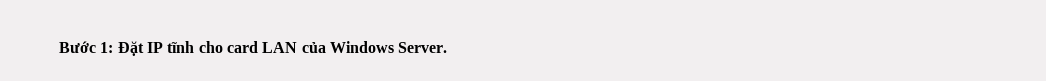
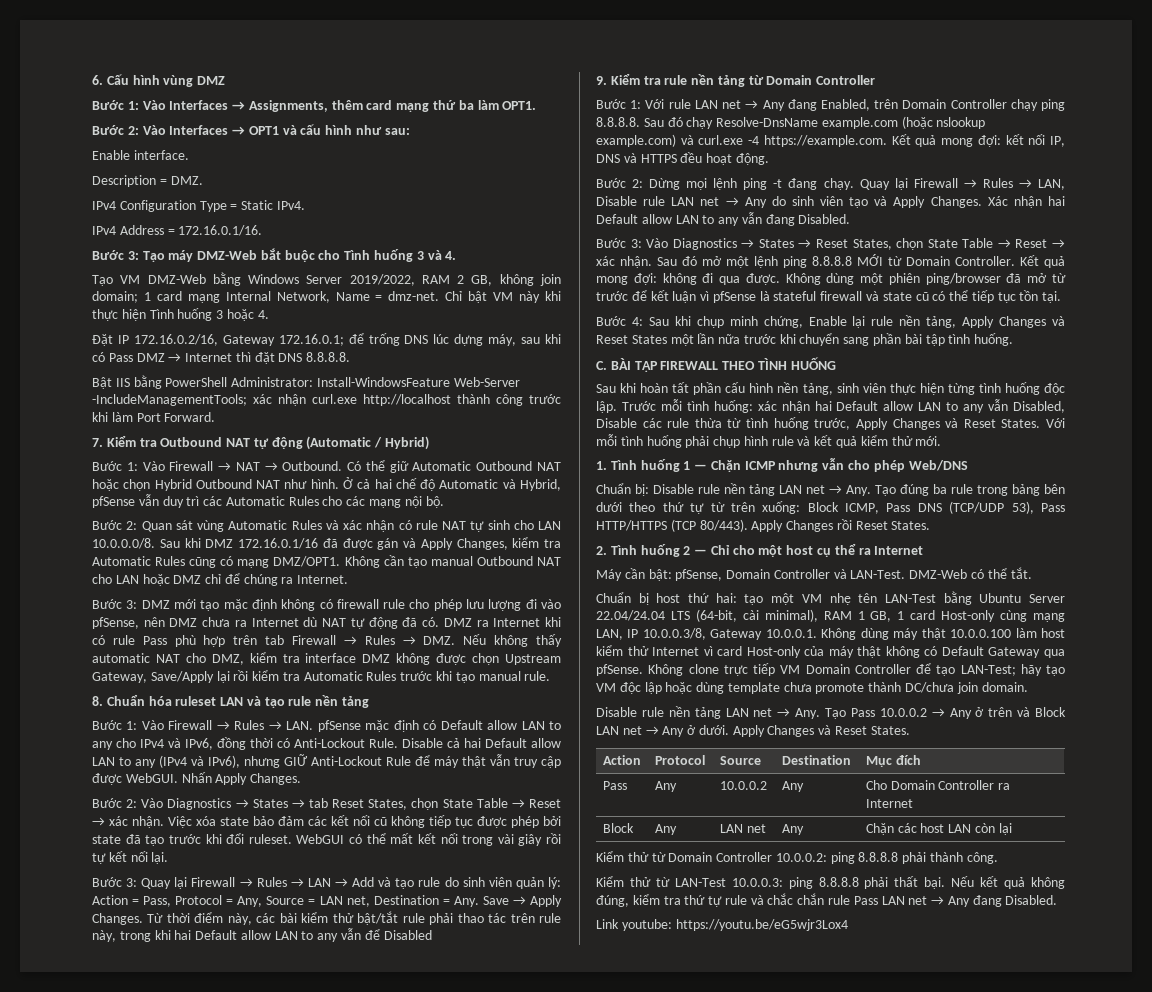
[59,41,448,56] Bước 1: Đặt IP tĩnh cho card LAN của Windows Server. -> [92,74,226,87] [92,100,537,112] [92,124,410,135] [92,150,189,160] [92,175,203,187] [92,200,305,212] [92,225,263,236] [92,248,457,262] [92,272,561,286] [92,291,561,303] [92,308,269,321] [92,333,562,346] [92,352,351,364] [92,375,520,389] [92,394,561,406] [92,412,216,422] [92,435,430,450] [92,460,561,473] [92,477,561,491] [92,494,444,508] [92,520,561,532] [92,537,561,550] [92,555,561,568] [92,573,349,586] [92,599,561,611] [92,617,561,629] [92,634,562,647] [92,652,561,665] [92,670,551,683] [92,694,370,708] [92,720,561,732] [92,737,561,750] [92,754,561,768] [92,772,302,785] [92,798,562,810] [92,815,561,828] [92,833,561,846] [92,851,169,864] [92,877,561,889] [92,895,562,907] [92,911,561,925] [92,928,432,942] [596,73,876,87] [596,99,1065,111] [596,116,986,129] [596,134,1065,147] [596,152,769,165] [596,178,1065,190] [596,196,1065,208] [596,212,851,226] [596,238,1065,250] [596,254,1065,268] [596,273,1066,285] [596,290,1062,303] [596,315,1065,328] [596,333,1014,346] [596,357,836,372] [596,382,1065,395] [596,399,1065,413] [596,417,1065,430] [596,434,942,448] [596,458,968,472] [596,483,1065,496] [596,501,1065,514] [596,519,931,532] [596,543,924,557] [596,567,1032,581] [596,591,1065,605] [596,609,1065,622] [596,628,1065,640] [596,645,1065,658] [596,663,1065,676] [596,682,1028,694] [596,706,1066,719] [596,725,910,737] [602,755,641,765] [654,755,705,765] [719,756,761,765] [781,755,851,765] [865,755,921,767] [602,781,627,790] [654,781,677,792] [719,781,767,790] [781,781,804,792] [865,780,1011,790] [865,799,913,808] [602,823,634,833] [654,824,677,835] [719,824,766,833] [781,824,804,835] [865,823,1012,835] [596,851,998,864] [596,876,1065,889] [596,893,1058,907] [596,919,848,931] 6. Cấu hình vùng DMZ // Bước 1: Vào Interfaces → Assignments, thêm card mạng thứ ba làm OPT1. // Bước 2: Vào Interfaces → OPT1 và cấu hình như sau: // Enable interface. // Description = DMZ. // IPv4 Configuration Type = Static IPv4. // IPv4 Address = 172.16.0.1/16. // Bước 3: Tạo máy DMZ-Web bắt buộc cho Tình huống 3 và 4. // Tạo VM DMZ-Web bằng Windows Server 2019/2022, RAM 2 GB, không join domain; 1 card mạng Internal Network, Name = dmz-net. Chỉ bật VM này khi thực hiện Tình huống 3 hoặc 4. // Đặt IP 172.16.0.2/16, Gateway 172.16.0.1; để trống DNS lúc dựng máy, sau khi có Pass DMZ → Internet thì đặt DNS 8.8.8.8. // Bật IIS bằng PowerShell Administrator: Install-WindowsFeature Web-Server -IncludeManagementTools; xác nhận curl.exe http://localhost thành công trước khi làm Port Forward. // 7. Kiểm tra Outbound NAT tự động (Automatic / Hybrid) // Bước 1: Vào Firewall → NAT → Outbound. Có thể giữ Automatic Outbound NAT hoặc chọn Hybrid Outbound NAT như hình. Ở cả hai chế độ Automatic và Hybrid, pfSense vẫn duy trì các Automatic Rules cho các mạng nội bộ. // Bước 2: Quan sát vùng Automatic Rules và xác nhận có rule NAT tự sinh cho LAN 10.0.0.0/8. Sau khi DMZ 172.16.0.1/16 đã được gán và Apply Changes, kiểm tra Automatic Rules cũng có mạng DMZ/OPT1. Không cần tạo manual Outbound NAT cho LAN hoặc DMZ chỉ để chúng ra Internet. // Bước 3: DMZ mới tạo mặc định không có firewall rule cho phép lưu lượng đi vào pfSense, nên DMZ chưa ra Internet dù NAT tự động đã có. DMZ ra Internet khi có rule Pass phù hợp trên tab Firewall → Rules → DMZ. Nếu không thấy automatic NAT cho DMZ, kiểm tra interface DMZ không được chọn Upstream Gateway, Save/Apply lại rồi kiểm tra Automatic Rules trước khi tạo manual rule. // 8. Chuẩn hóa ruleset LAN và tạo rule nền tảng // Bước 1: Vào Firewall → Rules → LAN. pfSense mặc định có Default allow LAN to any cho IPv4 và IPv6, đồng thời có Anti-Lockout Rule. Disable cả hai Default allow LAN to any (IPv4 và IPv6), nhưng GIỮ Anti-Lockout Rule để máy thật vẫn truy cập được WebGUI. Nhấn Apply Changes. // Bước 2: Vào Diagnostics → States → tab Reset States, chọn State Table → Reset → xác nhận. Việc xóa state bảo đảm các kết nối cũ không tiếp tục được phép bởi state đã tạo trước khi đổi ruleset. WebGUI có thể mất kết nối trong vài giây rồi tự kết nối lại. // Bước 3: Quay lại Firewall → Rules → LAN → Add và tạo rule do sinh viên quản lý: Action = Pass, Protocol = Any, Source = LAN net, Destination = Any. Save → Apply Changes. Từ thời điểm này, các bài kiểm thử bật/tắt rule phải thao tác trên rule này, trong khi hai Default allow LAN to any vẫn để Disabled // 9. Kiểm tra rule nền tảng từ Domain Controller // Bước 1: Với rule LAN net → Any đang Enabled, trên Domain Controller chạy ping 8.8.8.8. Sau đó chạy Resolve-DnsName example.com (hoặc nslookup example.com) và curl.exe -4 https://example.com. Kết quả mong đợi: kết nối IP, DNS và HTTPS đều hoạt động. // Bước 2: Dừng mọi lệnh ping -t đang chạy. Quay lại Firewall → Rules → LAN, Disable rule LAN net → Any do sinh viên tạo và Apply Changes. Xác nhận hai Default allow LAN to any vẫn đang Disabled. // Bước 3: Vào Diagnostics → States → Reset States, chọn State Table → Reset → xác nhận. Sau đó mở một lệnh ping 8.8.8.8 MỚI từ Domain Controller. Kết quả mong đợi: không đi qua được. Không dùng một phiên ping/browser đã mở từ trước để kết luận vì pfSense là stateful firewall và state cũ có thể tiếp tục tồn tại. // Bước 4: Sau khi chụp minh chứng, Enable lại rule nền tảng, Apply Changes và Reset States một lần nữa trước khi chuyển sang phần bài tập tình huống. // C. BÀI TẬP FIREWALL THEO TÌNH HUỐNG // Sau khi hoàn tất phần cấu hình nền tảng, sinh viên thực hiện từng tình huống độc lập. Trước mỗi tình huống: xác nhận hai Default allow LAN to any vẫn Disabled, Disable các rule thừa từ tình huống trước, Apply Changes và Reset States. Với mỗi tình huống phải chụp hình rule và kết quả kiểm thử mới. // 1. Tình huống 1 — Chặn ICMP nhưng vẫn cho phép Web/DNS // Chuẩn bị: Disable rule nền tảng LAN net → Any. Tạo đúng ba rule trong bảng bên dưới theo thứ tự từ trên xuống: Block ICMP, Pass DNS (TCP/UDP 53), Pass HTTP/HTTPS (TCP 80/443). Apply Changes rồi Reset States. // 2. Tình huống 2 — Chỉ cho một host cụ thể ra Internet // Máy cần bật: pfSense, Domain Controller và LAN-Test. DMZ-Web có thể tắt. // Chuẩn bị host thứ hai: tạo một VM nhẹ tên LAN-Test bằng Ubuntu Server 22.04/24.04 LTS (64-bit, cài minimal), RAM 1 GB, 1 card Host-only cùng mạng LAN, IP 10.0.0.3/8, Gateway 10.0.0.1. Không dùng máy thật 10.0.0.100 làm host kiểm thử Internet vì card Host-only của máy thật không có Default Gateway qua pfSense. Không clone trực tiếp VM Domain Controller để tạo LAN-Test; hãy tạo VM độc lập hoặc dùng template chưa promote thành DC/chưa join domain. // Disable rule nền tảng LAN net → Any. Tạo Pass 10.0.0.2 → Any ở trên và Block LAN net → Any ở dưới. Apply Changes và Reset States. // Action | Protocol | Source | Destination | Mục đích // Pass | Any | 10.0.0.2 | Any | Cho Domain Controller ra Internet // Block | Any | LAN net | Any | Chặn các host LAN còn lại // Kiểm thử từ Domain Controller 10.0.0.2: ping 8.8.8.8 phải thành công. // Kiểm thử từ LAN-Test 10.0.0.3: ping 8.8.8.8 phải thất bại. Nếu kết quả không đúng, kiểm tra thứ tự rule và chắc chắn rule Pass LAN net → Any đang Disabled. // Link youtube: https://youtu.be/eG5wjr3Lox4

